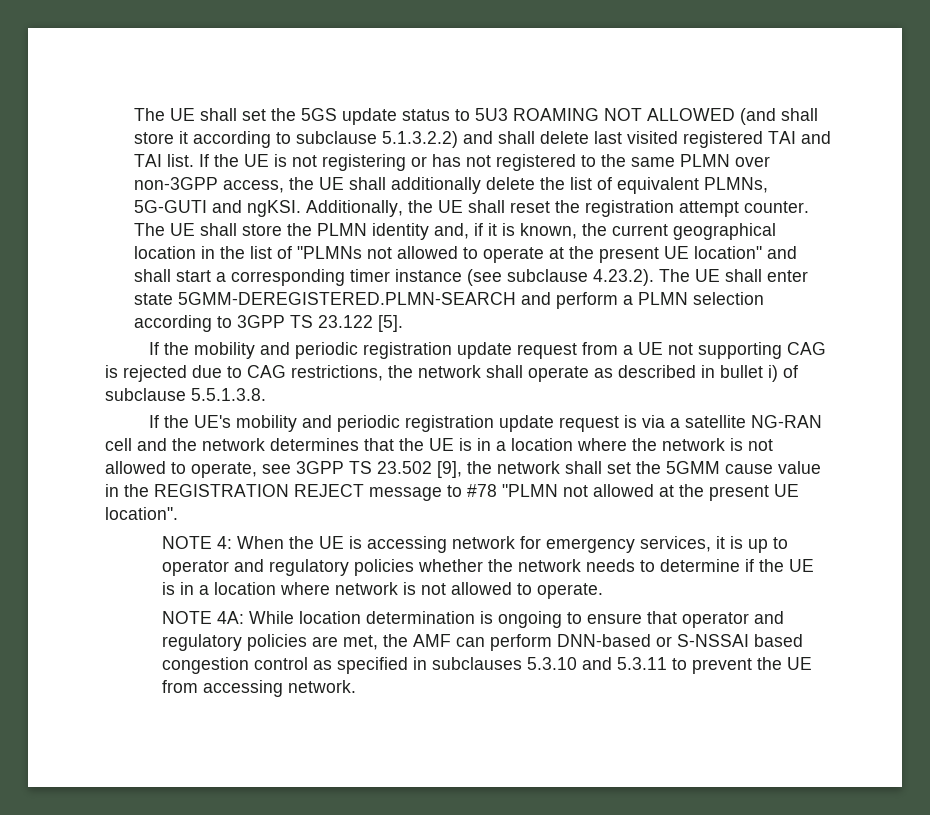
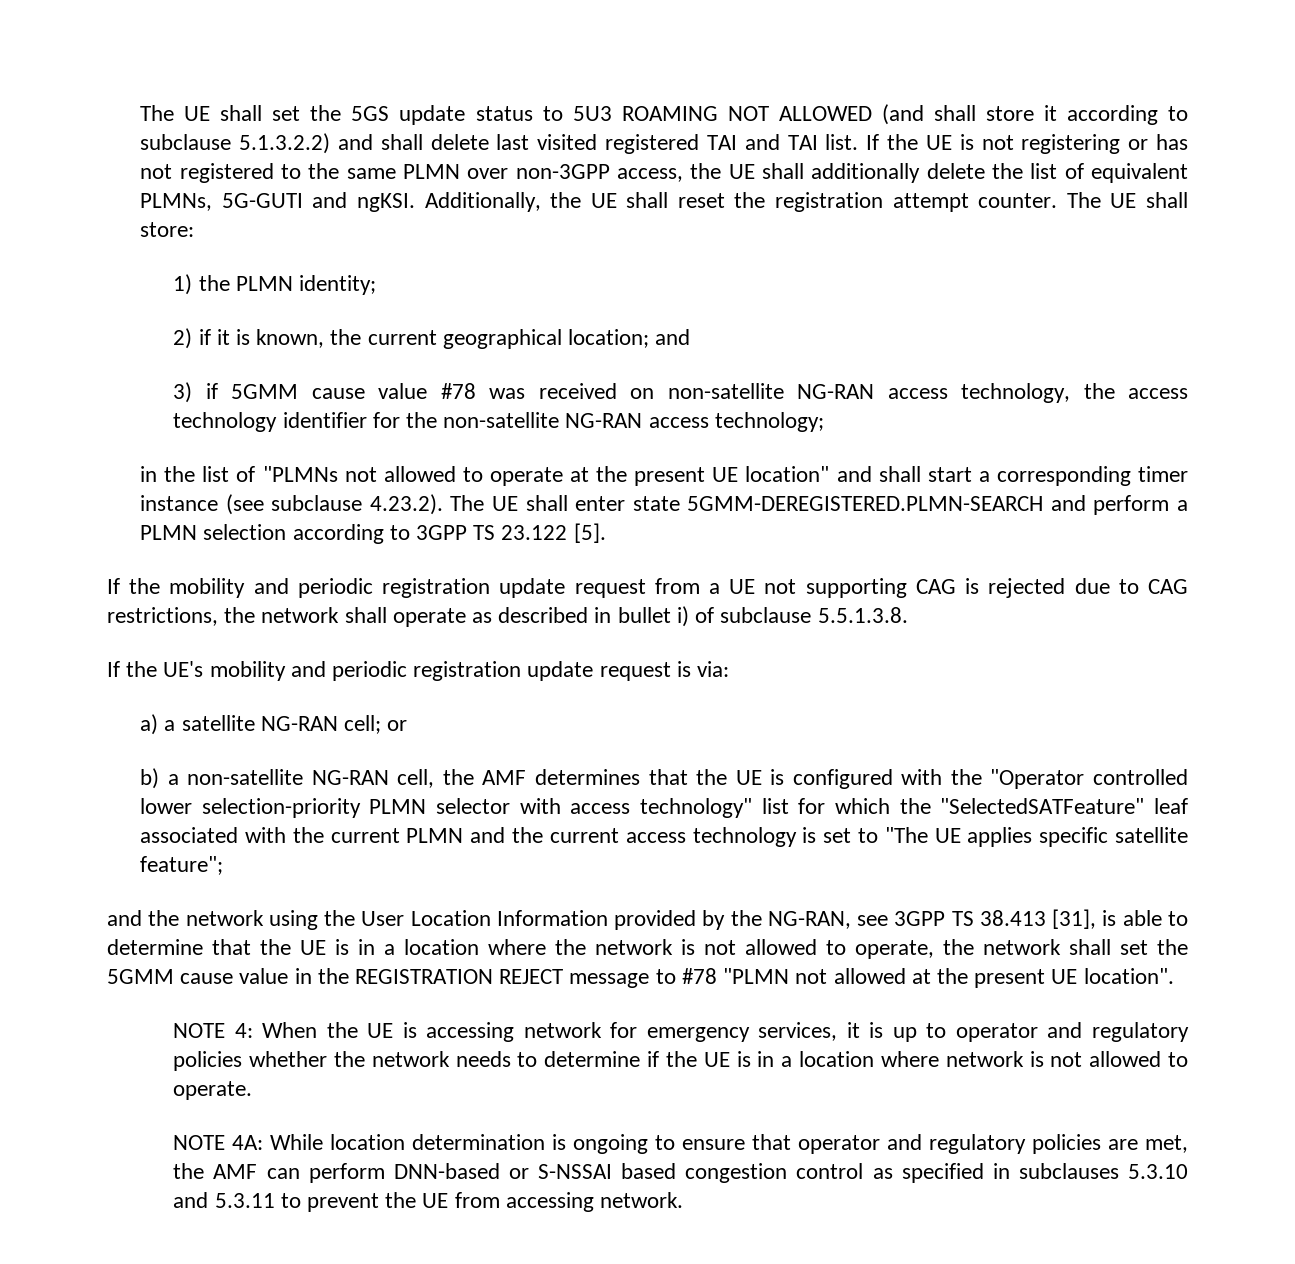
[241,223,469,240] store the PLMN identity and, -> [140,222,195,237] [173,274,376,295] [173,328,193,349] store: // 1) the PLMN identity; // 2)
[133,246,196,259] location -> [568,329,691,348] [173,382,1189,403] [173,412,824,432] location; and // 3) if 5GMM cause value #78 was received on non-satellite NG-RAN access technology, the access technology identifier for the non-satellite NG-RAN access technology; //
[641,415,665,428] via -> [697,661,730,677] [140,714,159,735] via: // a)
[105,438,359,451] cell and the network determines -> [344,715,408,734] [140,768,1188,789] [140,798,1188,818] [140,827,1188,847] [140,856,224,875] [107,909,1189,930] [107,939,203,955] cell; or // b) a non-satellite NG-RAN cell, the AMF determines that the UE is configured with the "Operator controlled lower selection-priority PLMN selector with access technology" list for which the "SelectedSATFeature" leaf associated with the current PLMN and the current access technology is set to "The UE applies specific satellite feature"; // and the network using the User Location Information provided by the NG-RAN, see 3GPP TS 38.413 [31], is able to determine
[262,461,462,478] see 3GPP TS 23.502 [9], -> (934, 949) none

